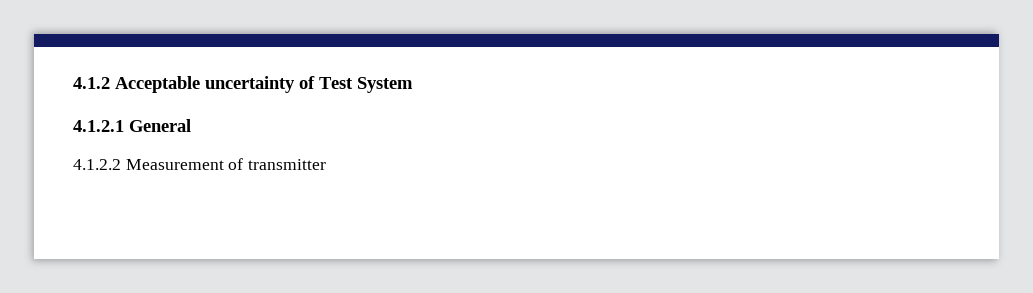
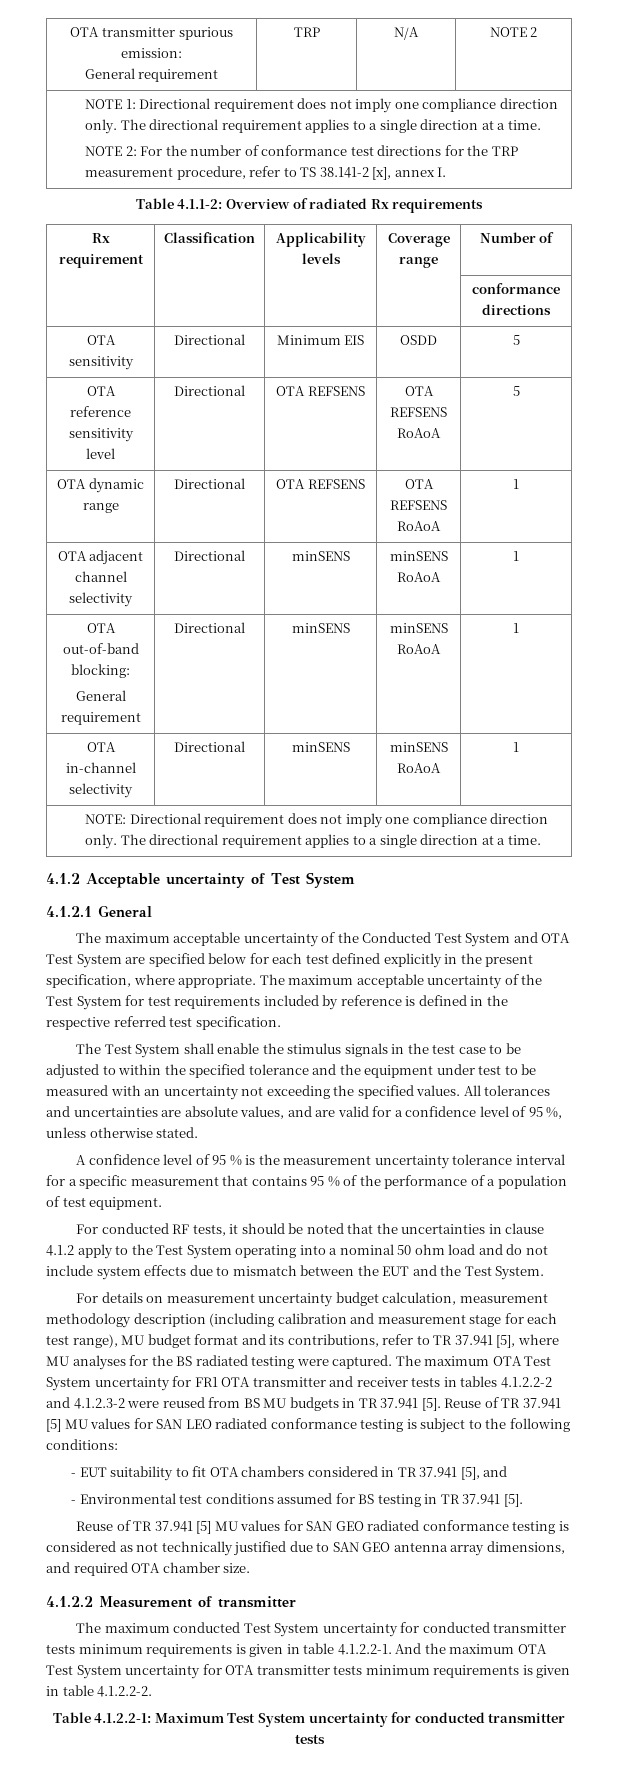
(73, 83) none -> [70,27,233,40] [121,48,182,58] [84,68,219,82] [293,27,320,37] [393,27,419,40] [489,27,538,37] [85,98,558,113] [85,119,541,134] [85,145,518,156] [85,166,447,180] [135,198,484,213] [91,233,110,243] [58,254,144,268] [164,232,255,243] [275,232,366,247] [301,253,341,264] [387,233,450,247] [398,257,438,268] [479,232,555,243] [471,283,560,294] [481,304,551,315] [86,335,116,345] [68,356,134,370] [174,334,245,345] [276,335,365,345] [399,335,437,345] [512,335,520,345] [86,386,116,396] [70,406,131,417] [68,428,134,442] [86,448,115,459] [174,385,245,396] [276,386,365,396] [404,386,434,396] [389,407,447,417] [396,428,441,438] [512,386,520,396] [57,478,144,493] [82,503,119,513] [174,478,245,489] [276,479,365,489] [404,479,434,489] [389,500,447,510] [396,521,441,531] [513,479,519,489] [57,550,144,565] [74,571,127,582] [69,592,133,607] [174,550,245,561] [291,551,350,561] [389,551,448,561] [396,572,441,582] [513,551,519,561] [86,623,116,633] [62,643,139,654] [71,664,130,678] [75,690,126,701] [60,712,141,725] [174,622,245,633] [291,623,350,633] [389,623,448,633] [396,644,441,654] [513,623,519,633] [86,742,116,752] [65,762,136,773] [69,783,133,798] [174,741,245,752] [291,742,350,752] [389,742,448,752] [396,763,441,773] [513,742,519,752] [85,813,549,828] [85,834,541,849] OTA transmitter spurious emission: // General requirement | TRP | N/A | NOTE 2 // NOTE 1: Directional requirement does not imply one compliance direction only. The directional requirement applies to a single direction at a time. // NOTE 2: For the number of conformance test directions for the TRP measurement procedure, refer to TS 38.141-2 [x], annex I. // Table 4.1.1-2: Overview of radiated Rx requirements // Rx requirement | Classification | Applicability levels | Coverage range | Number of // | | | | conformance directions // OTA sensitivity | Directional | Minimum EIS | OSDD | 5 // OTA reference sensitivity level | Directional | OTA REFSENS | OTA REFSENS RoAoA | 5 // OTA dynamic range | Directional | OTA REFSENS | OTA REFSENS RoAoA | 1 // OTA adjacent channel selectivity | Directional | minSENS | minSENS RoAoA | 1 // OTA out-of-band blocking: // General requirement | Directional | minSENS | minSENS RoAoA | 1 // OTA in-channel selectivity | Directional | minSENS | minSENS RoAoA | 1 // NOTE: Directional requirement does not imply one compliance direction only. The directional requirement applies to a single direction at a time. //
[73,158,327,170] 4.1.2.2 Measurement of transmitter -> [76,932,571,947] [46,953,534,968] [46,974,543,989] [46,995,508,1010] [46,1016,281,1030] [76,1043,522,1058] [46,1064,537,1079] [46,1085,551,1100] [46,1106,563,1119] [46,1127,199,1138] [76,1154,565,1169] [46,1175,567,1189] [46,1196,163,1210] [76,1223,545,1236] [46,1244,548,1259] [46,1265,545,1280] [76,1292,548,1307] [46,1313,558,1328] [46,1334,559,1348] [46,1355,552,1370] [46,1376,552,1391] [46,1397,561,1411] [46,1418,570,1433] [46,1439,118,1450] [71,1466,508,1481] [71,1493,523,1507] [76,1520,570,1534] [46,1541,565,1556] [46,1562,251,1576] [46,1596,296,1608] [76,1622,567,1637] [46,1643,547,1657] [46,1664,571,1679] [46,1685,153,1697] [52,1712,566,1727] [294,1734,325,1744] The maximum acceptable uncertainty of the Conducted Test System and OTA Test System are specified below for each test defined explicitly in the present specification, where appropriate. The maximum acceptable uncertainty of the Test System for test requirements included by reference is defined in the respective referred test specification. // The Test System shall enable the stimulus signals in the test case to be adjusted to within the specified tolerance and the equipment under test to be measured with an uncertainty not exceeding the specified values. All tolerances and uncertainties are absolute values, and are valid for a confidence level of 95 %, unless otherwise stated. // A confidence level of 95 % is the measurement uncertainty tolerance interval for a specific measurement that contains 95 % of the performance of a population of test equipment. // For conducted RF tests, it should be noted that the uncertainties in clause 4.1.2 apply to the Test System operating into a nominal 50 ohm load and do not include system effects due to mismatch between the EUT and the Test System. // For details on measurement uncertainty budget calculation, measurement methodology description (including calibration and measurement stage for each test range), MU budget format and its contributions, refer to TR 37.941 [5], where MU analyses for the BS radiated testing were captured. The maximum OTA Test System uncertainty for FR1 OTA transmitter and receiver tests in tables 4.1.2.2-2 and 4.1.2.3-2 were reused from BS MU budgets in TR 37.941 [5]. Reuse of TR 37.941 [5] MU values for SAN LEO radiated conformance testing is subject to the following conditions: // - EUT suitability to fit OTA chambers considered in TR 37.941 [5], and // - Environmental test conditions assumed for BS testing in TR 37.941 [5]. // Reuse of TR 37.941 [5] MU values for SAN GEO radiated conformance testing is considered as not technically justified due to SAN GEO antenna array dimensions, and required OTA chamber size. // 4.1.2.2 Measurement of transmitter // The maximum conducted Test System uncertainty for conducted transmitter tests minimum requirements is given in table 4.1.2.2-1. And the maximum OTA Test System uncertainty for OTA transmitter tests minimum requirements is given in table 4.1.2.2-2. // Table 4.1.2.2-1: Maximum Test System uncertainty for conducted transmitter tests

